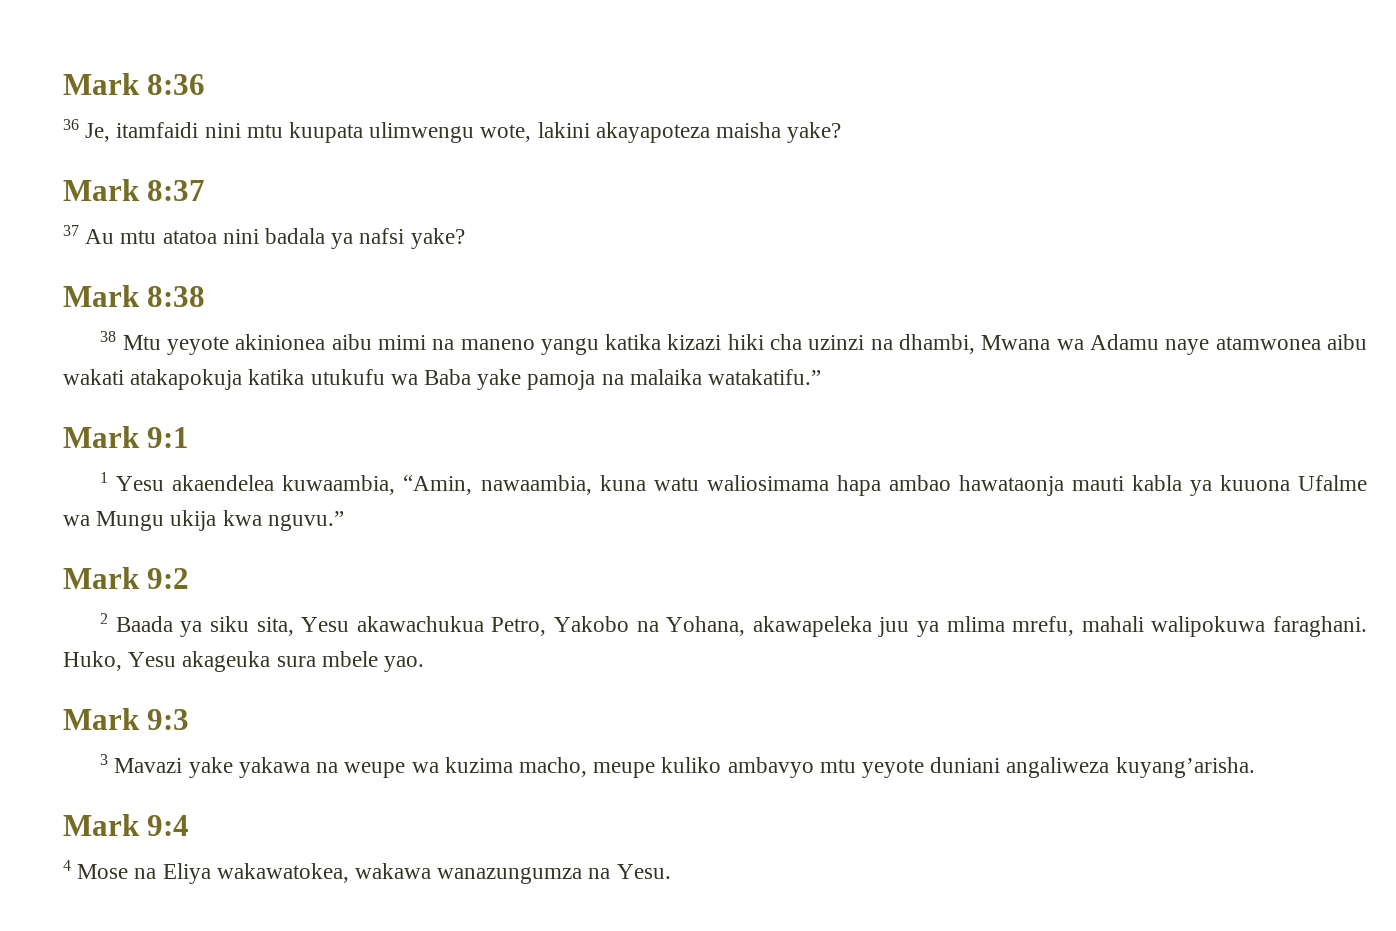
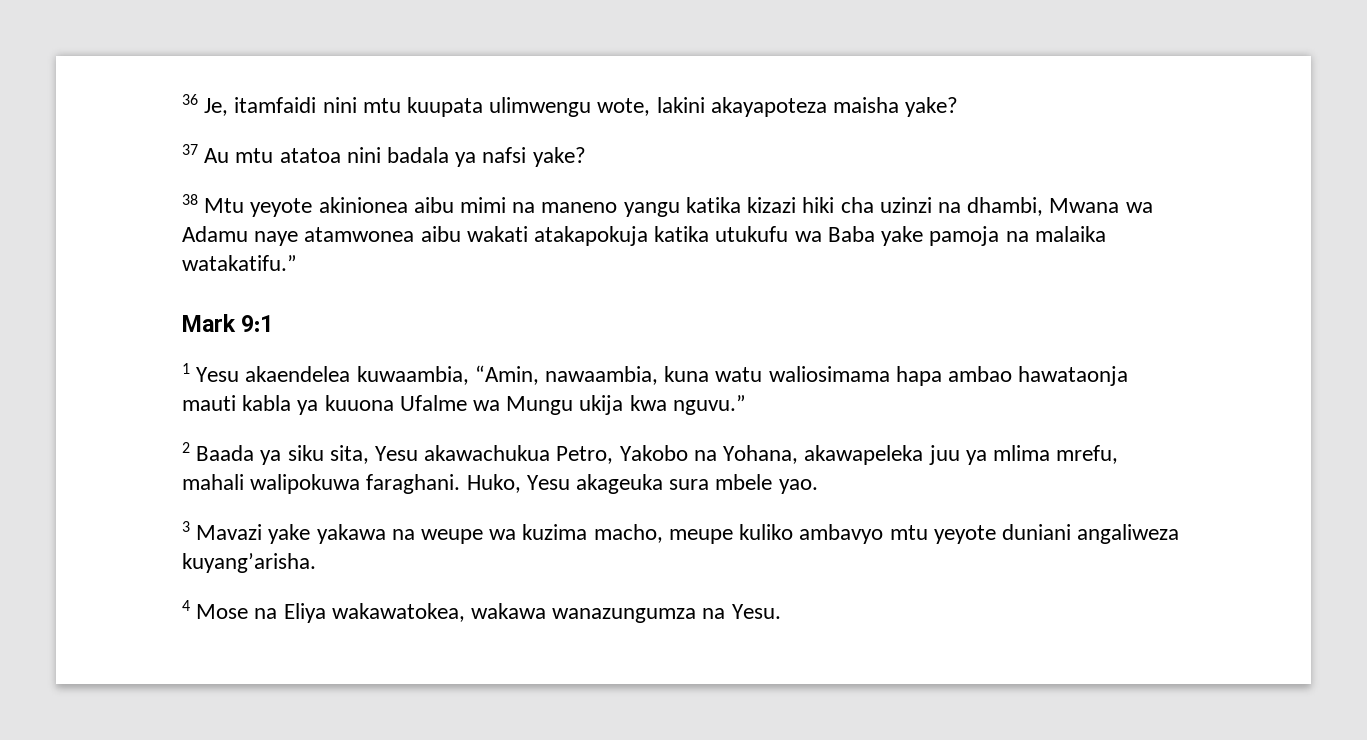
[63,73,206,95] Mark 8:36 // -> (182, 99) none
[63,179,206,201] // Mark 8:37 -> (959, 107) none
[63,285,206,307] // Mark 8:38 -> (586, 157) none
[63,567,190,589] // Mark 9:2 -> (746, 405) none
[63,708,190,730] // Mark 9:3 -> (818, 486) none
[63,814,190,836] // Mark 9:4 -> (316, 563) none

